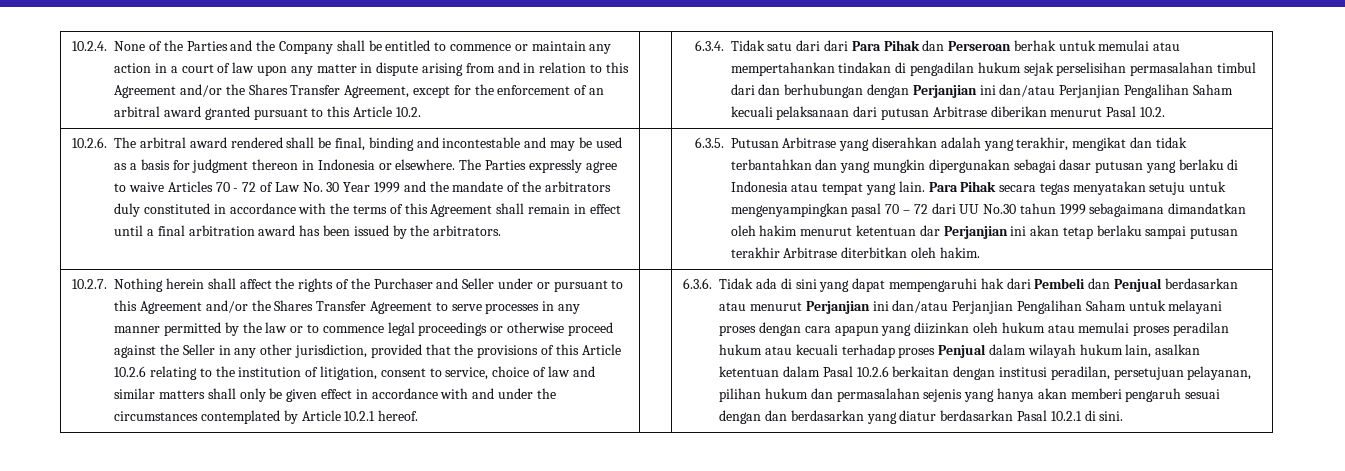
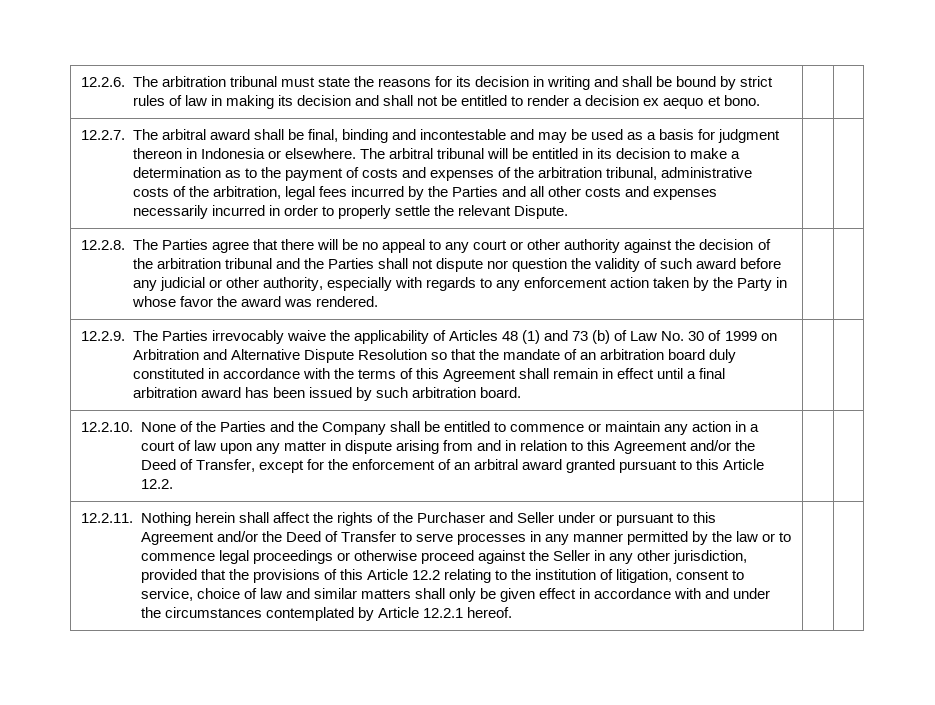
[72,41,108,51] 10.2.4. -> [81,76,774,90] [132,95,760,109] [81,129,781,143] [132,148,741,159] [132,167,753,181] [132,186,718,200] [132,205,569,219] [81,239,771,253] [132,258,782,272] [132,277,788,291] [131,296,378,307] [81,330,777,344] [132,349,737,363] [132,368,726,382] [132,387,522,401] [81,422,134,432] 12.2.6. The arbitration tribunal must state the reasons for its decision in writing and shall be bound by strict rules of law in making its decision and shall not be entitled to render a decision ex aequo et bono. | | // 12.2.7. The arbitral award shall be final, binding and incontestable and may be used as a basis for judgment thereon in Indonesia or elsewhere. The arbitral tribunal will be entitled in its decision to make a determination as to the payment of costs and expenses of the arbitration tribunal, administrative costs of the arbitration, legal fees incurred by the Parties and all other costs and expenses necessarily incurred in order to properly settle the relevant Dispute. | | // 12.2.8. The Parties agree that there will be no appeal to any court or other authority against the decision of the arbitration tribunal and the Parties shall not dispute nor question the validity of such award before any judicial or other authority, especially with regards to any enforcement action taken by the Party in whose favor the award was rendered. | | // 12.2.9. The Parties irrevocably waive the applicability of Articles 48 (1) and 73 (b) of Law No. 30 of 1999 on Arbitration and Alternative Dispute Resolution so that the mandate of an arbitration board duly constituted in accordance with the terms of this Agreement shall remain in effect until a final arbitration award has been issued by such arbitration board. | | // 12.2.10.
[248,84,410,98] Shares Transfer Agreement, -> [140,459,255,472] Deed of Transfer,
[395,107,421,117] [694,40,1181,51] [730,62,1256,76] [730,84,1233,98] [730,106,1165,120] [72,137,622,151] [114,159,617,173] [114,181,611,193] [114,203,621,217] [114,225,502,239] [694,137,1187,151] [730,159,1239,173] [730,181,1227,195] [730,203,1247,217] [730,225,1239,239] [730,247,980,258] [72,279,108,289] 10.2. | | 6.3.4. Tidak satu dari dari Para Pihak dan Perseroan berhak untuk memulai atau mempertahankan tindakan di pengadilan hukum sejak perselisihan permasalahan timbul dari dan berhubungan dengan Perjanjian ini dan/atau Perjanjian Pengalihan Saham kecuali pelaksanaan dari putusan Arbitrase diberikan menurut Pasal 10.2. // 10.2.6. The arbitral award rendered shall be final, binding and incontestable and may be used as a basis for judgment thereon in Indonesia or elsewhere. The Parties expressly agree to waive Articles 70 - 72 of Law No. 30 Year 1999 and the mandate of the arbitrators duly constituted in accordance with the terms of this Agreement shall remain in effect until a final arbitration award has been issued by the arbitrators. | | 6.3.5. Putusan Arbitrase yang diserahkan adalah yang terakhir, mengikat dan tidak terbantahkan dan yang mungkin dipergunakan sebagai dasar putusan yang berlaku di Indonesia atau tempat yang lain. Para Pihak secara tegas menyatakan setuju untuk mengenyampingkan pasal 70 – 72 dari UU No.30 tahun 1999 sebagaimana dimandatkan oleh hakim menurut ketentuan dar Perjanjian ini akan tetap berlaku sampai putusan terakhir Arbitrase diterbitkan oleh hakim. // 10.2.7. -> [140,479,173,489] [81,513,134,523] 12.2. | | // 12.2.11.
[274,300,433,314] Shares Transfer Agreement -> [285,531,396,542] Deed of Transfer
[114,366,147,377] 10.2.6 -> [411,570,440,580] 12.2
[344,411,376,421] 10.2.1 -> [422,608,463,618] 12.2.1
[683,278,1238,292] [719,300,1223,314] [719,322,1229,336] [719,344,1201,358] [719,366,1252,380] [719,388,1221,402] [719,410,1124,424] 6.3.6. Tidak ada di sini yang dapat mempengaruhi hak dari Pembeli dan Penjual berdasarkan atau menurut Perjanjian ini dan/atau Perjanjian Pengalihan Saham untuk melayani proses dengan cara apapun yang diizinkan oleh hukum atau memulai proses peradilan hukum atau kecuali terhadap proses Penjual dalam wilayah hukum lain, asalkan ketentuan dalam Pasal 10.2.6 berkaitan dengan institusi peradilan, persetujuan pelayanan, pilihan hukum dan permasalahan sejenis yang hanya akan memberi pengaruh sesuai dengan dan berdasarkan yang diatur berdasarkan Pasal 10.2.1 di sini. -> (512, 612) none

